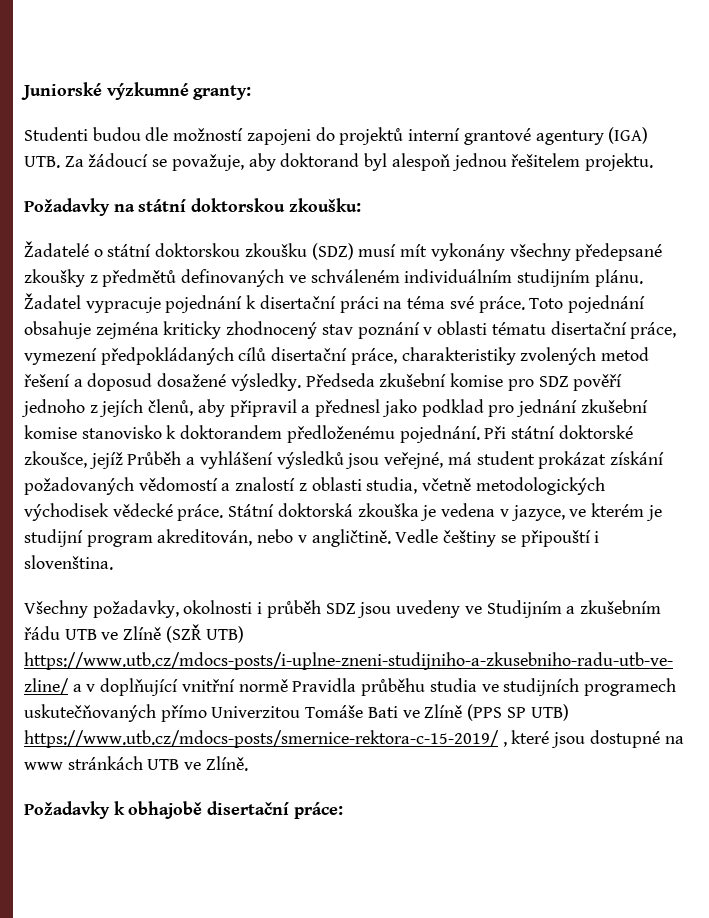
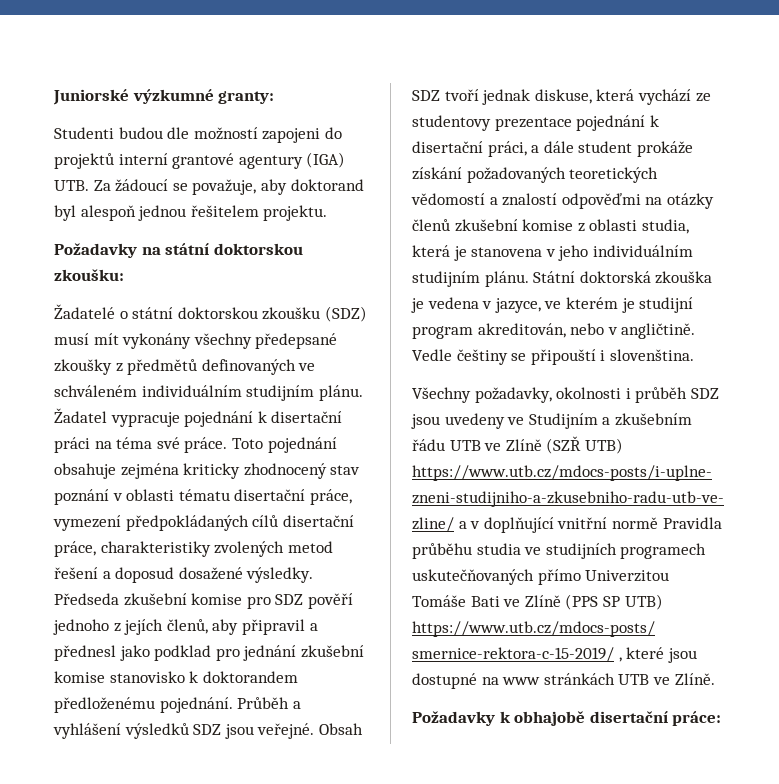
[484,425,633,439] [24,451,607,469] Při státní doktorské zkoušce, jejíž Průběh a vyhlášení výsledků jsou veřejné, má student prokázat -> [237,697,301,709] [53,723,363,739] [412,89,711,105] [412,115,659,131] [412,141,693,157] Průběh a vyhlášení výsledků SDZ jsou veřejné. Obsah SDZ tvoří jednak diskuse, která vychází ze studentovy prezentace pojednání k disertační práci, a dále student prokáže
(134, 486) none -> [569,167,659,183] teoretických
[298,477,605,495] [24,503,224,521] z oblasti studia, včetně metodologických východisek vědecké práce. -> [561,193,714,209] [412,219,689,234] [412,245,693,261] [412,271,529,287] odpověďmi na otázky členů zkušební komise z oblasti studia, která je stanovena v jeho individuálním studijním plánu.

